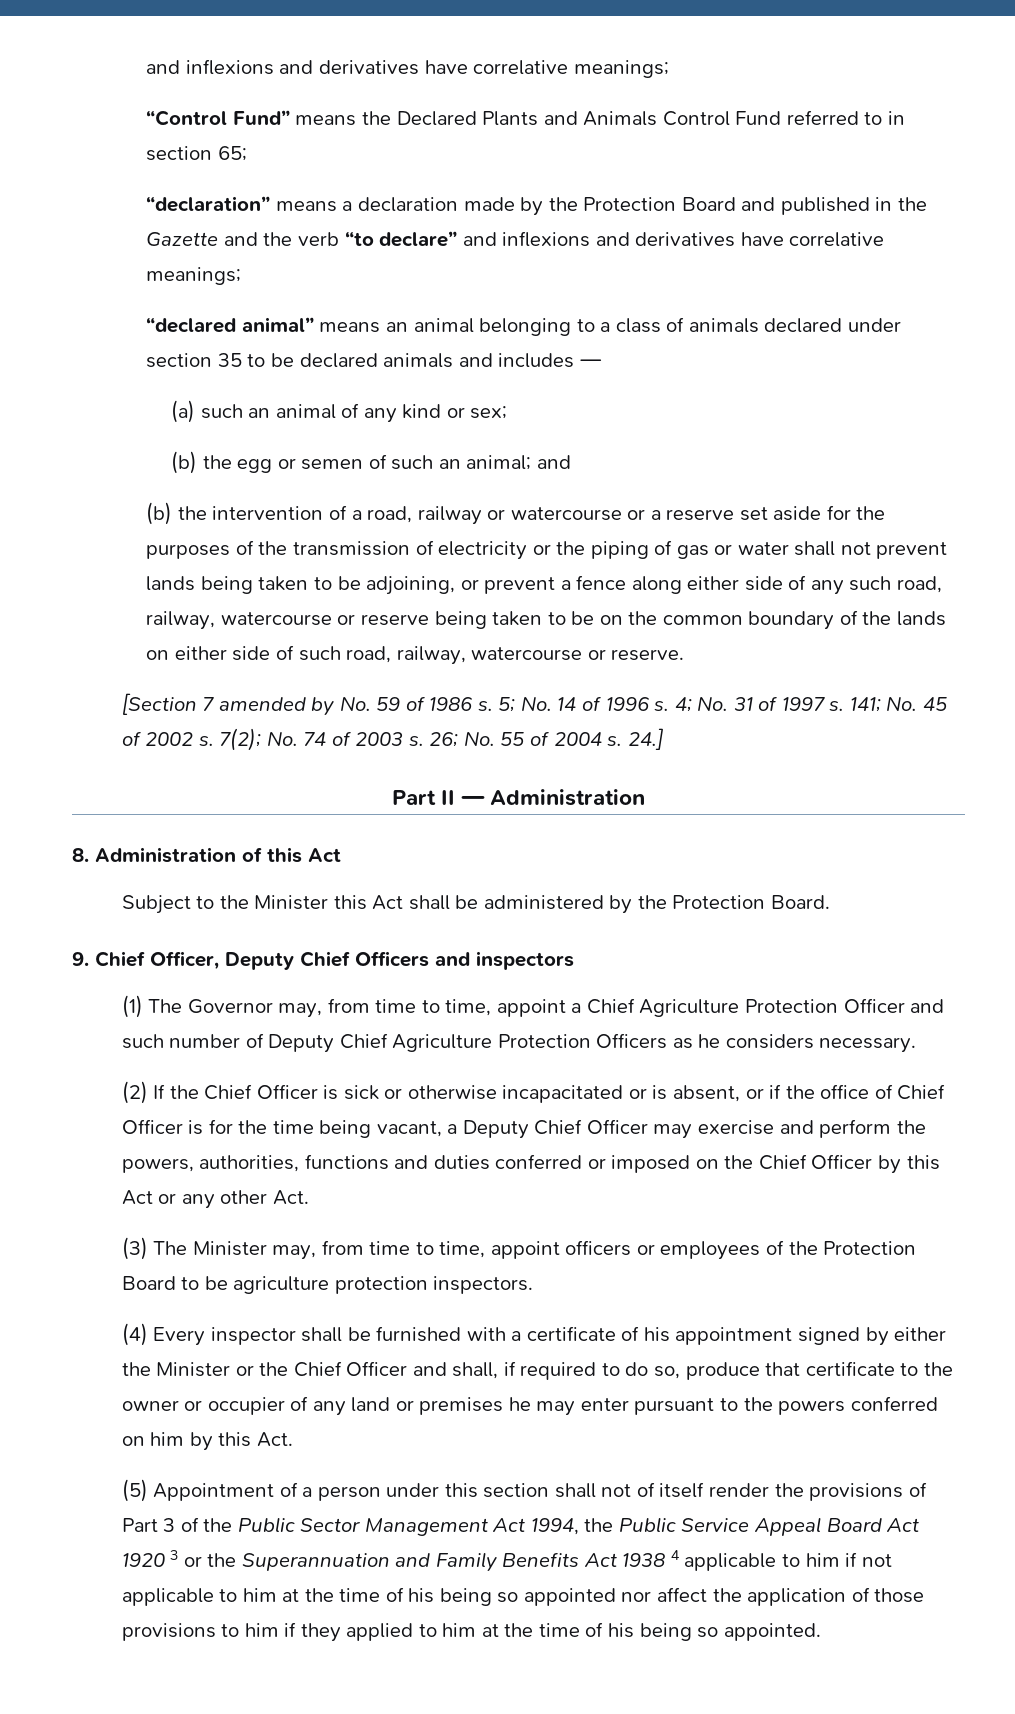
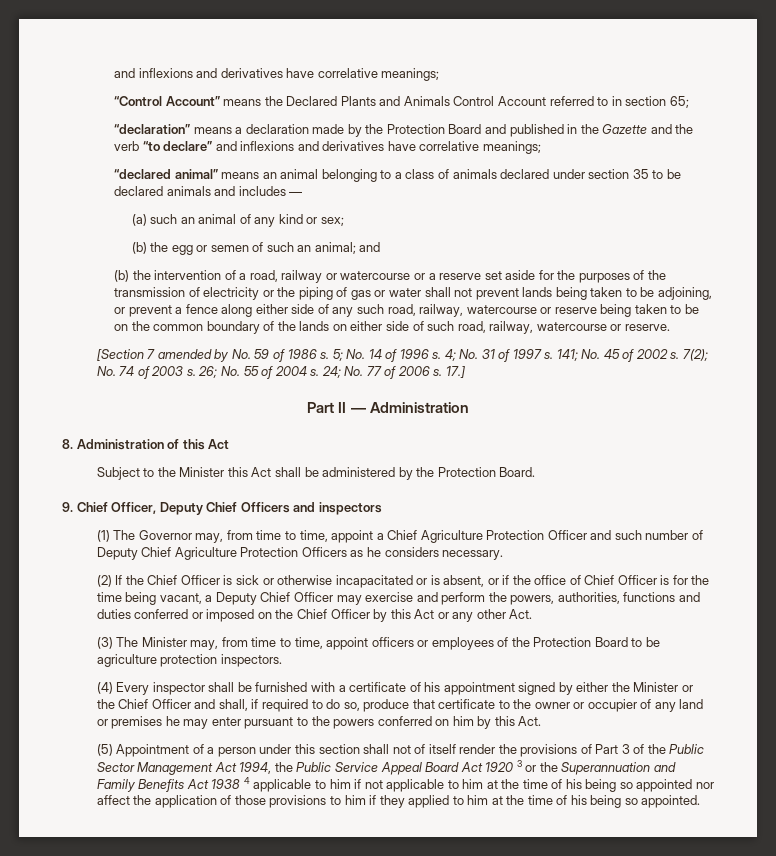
[232,110,290,125] Fund” -> [165,96,220,106] Account”
[735,111,782,125] Fund -> [498,96,547,106] Account
[627,728,664,750] 24.] -> [321,366,465,379] 24; No. 77 of 2006 s. 17.]

